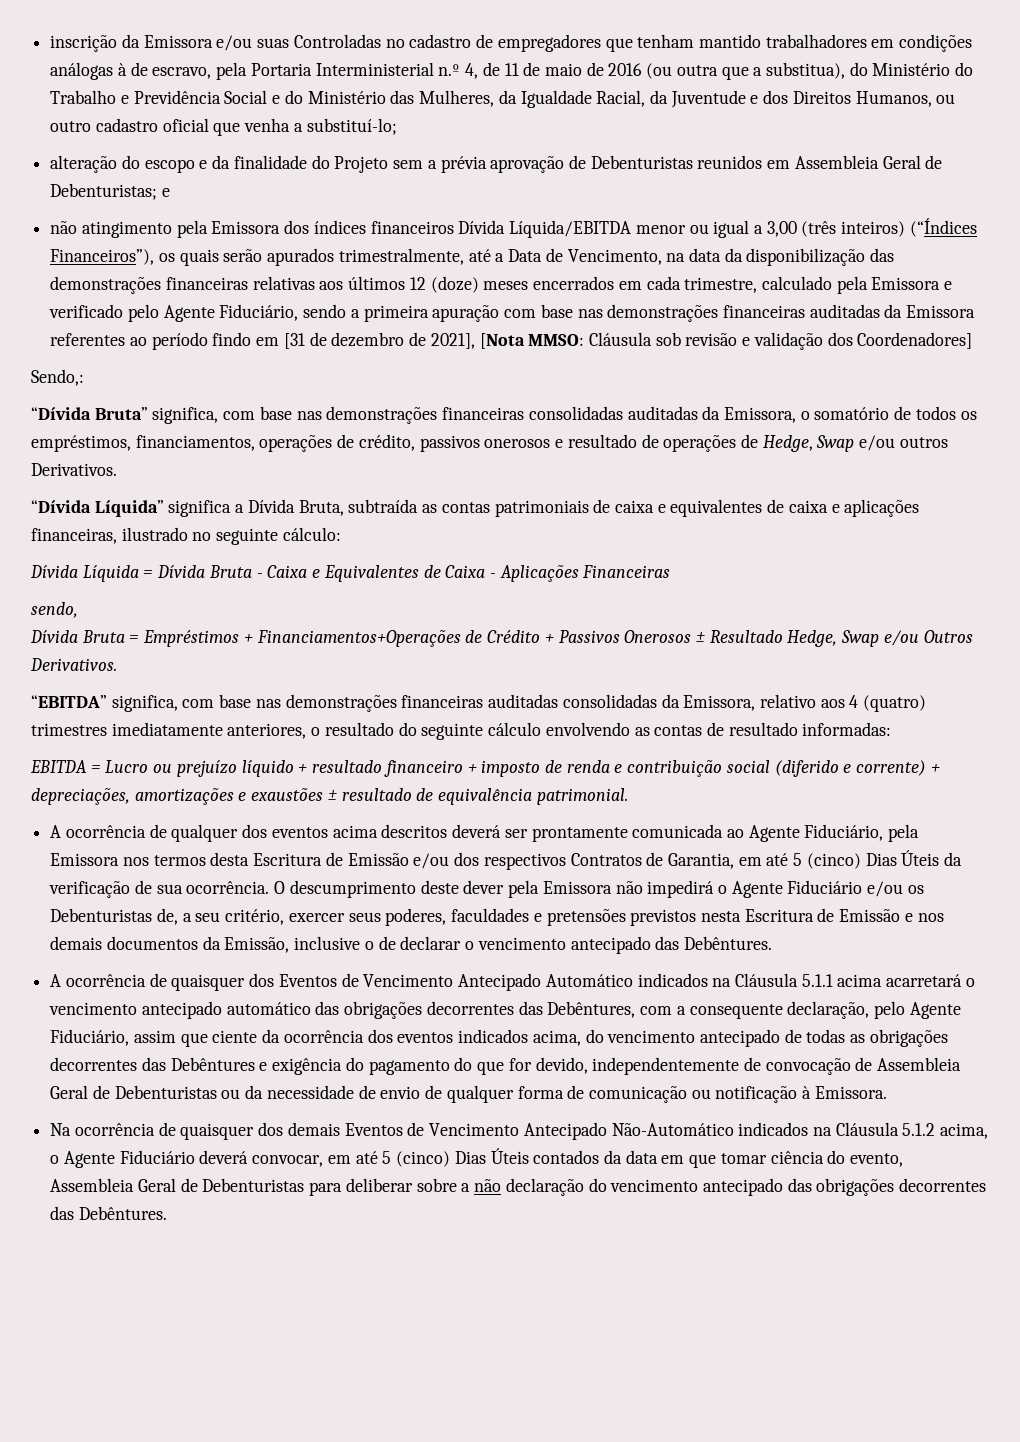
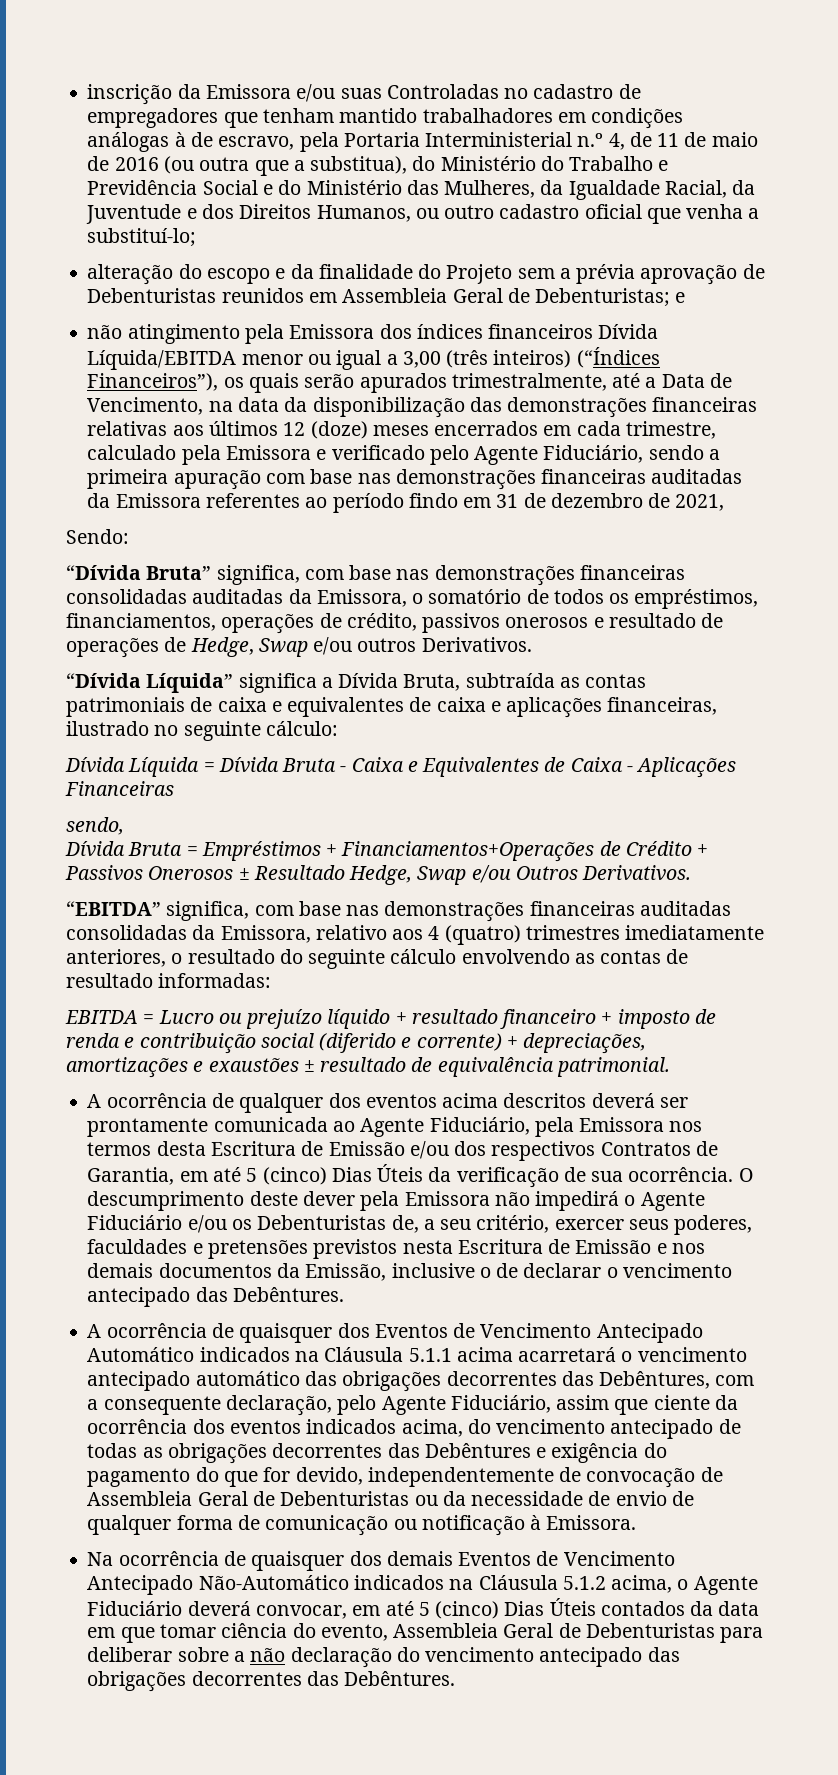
[283,333,305,349] [31 -> [496,494,519,508] 31
[430,332,973,350] [31,369,84,386] 2021], [Nota MMSO: Cláusula sob revisão e validação dos Coordenadores] // Sendo,: -> [675,494,725,511] [66,529,129,544] 2021, // Sendo:

